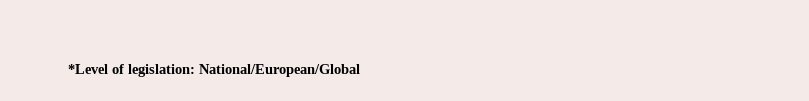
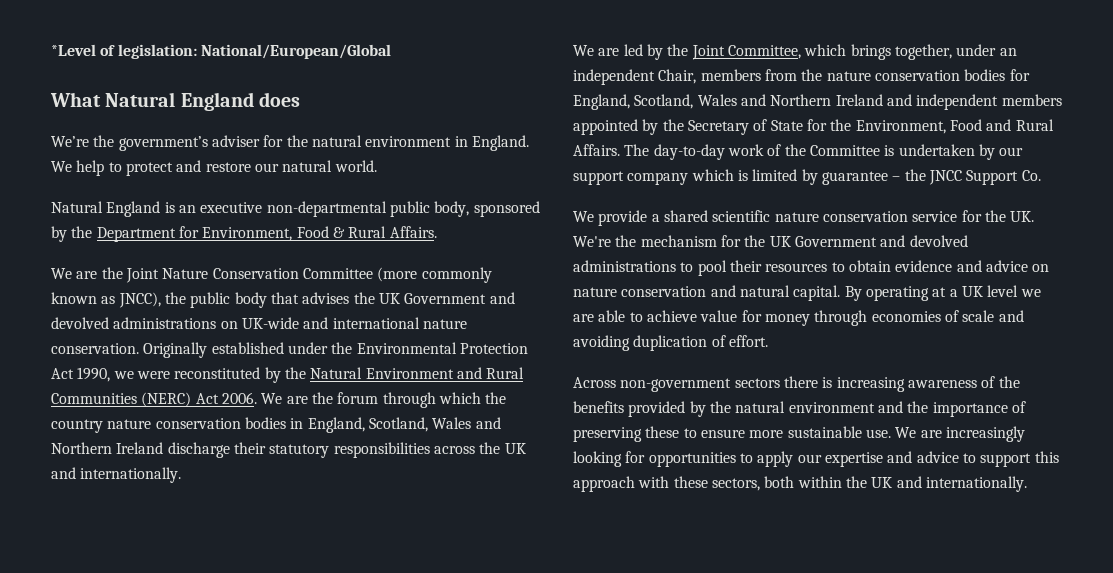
(360, 70) none -> [50,92,301,111] [51,135,529,151] [51,160,377,176] [51,201,540,217] [51,226,437,242] [51,267,492,283] [51,292,515,308] [51,317,467,329] [51,342,528,358] [51,367,525,383] [51,392,507,408] [51,417,501,433] [51,442,526,458] [51,467,182,483] [573,44,1017,60] [573,69,1030,85] [573,94,1062,110] [573,119,1054,135] [573,144,1024,160] [573,169,1041,185] [573,210,1035,226] [573,235,968,247] [573,260,1050,276] [573,285,1041,301] [573,310,1024,326] [573,335,768,351] [573,376,1020,392] [573,401,1026,417] [573,426,1025,442] [573,451,1059,467] [573,476,1027,492] // What Natural England does // We’re the government’s adviser for the natural environment in England. We help to protect and restore our natural world. // Natural England is an executive non-departmental public body, sponsored by the Department for Environment, Food & Rural Affairs. // We are the Joint Nature Conservation Committee (more commonly known as JNCC), the public body that advises the UK Government and devolved administrations on UK-wide and international nature conservation. Originally established under the Environmental Protection Act 1990, we were reconstituted by the Natural Environment and Rural Communities (NERC) Act 2006. We are the forum through which the country nature conservation bodies in England, Scotland, Wales and Northern Ireland discharge their statutory responsibilities across the UK and internationally. // We are led by the Joint Committee, which brings together, under an independent Chair, members from the nature conservation bodies for England, Scotland, Wales and Northern Ireland and independent members appointed by the Secretary of State for the Environment, Food and Rural Affairs. The day-to-day work of the Committee is undertaken by our support company which is limited by guarantee – the JNCC Support Co. // We provide a shared scientific nature conservation service for the UK. We're the mechanism for the UK Government and devolved administrations to pool their resources to obtain evidence and advice on nature conservation and natural capital. By operating at a UK level we are able to achieve value for money through economies of scale and avoiding duplication of effort. // Across non-government sectors there is increasing awareness of the benefits provided by the natural environment and the importance of preserving these to ensure more sustainable use. We are increasingly looking for opportunities to apply our expertise and advice to support this approach with these sectors, both within the UK and internationally.

